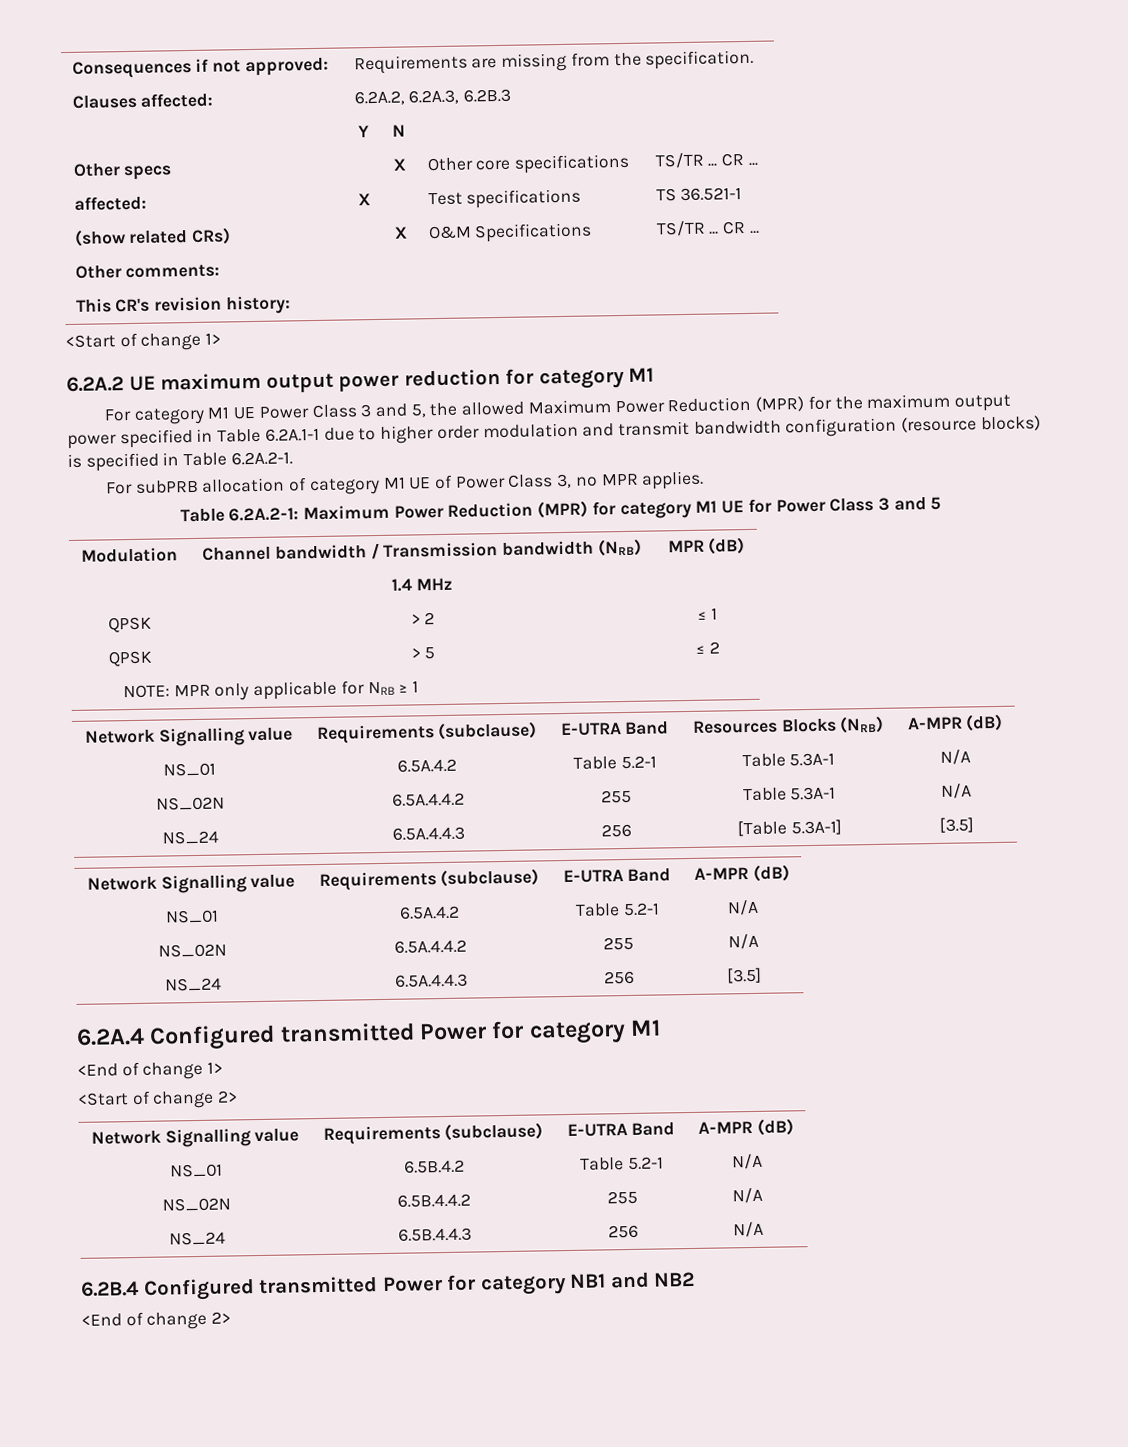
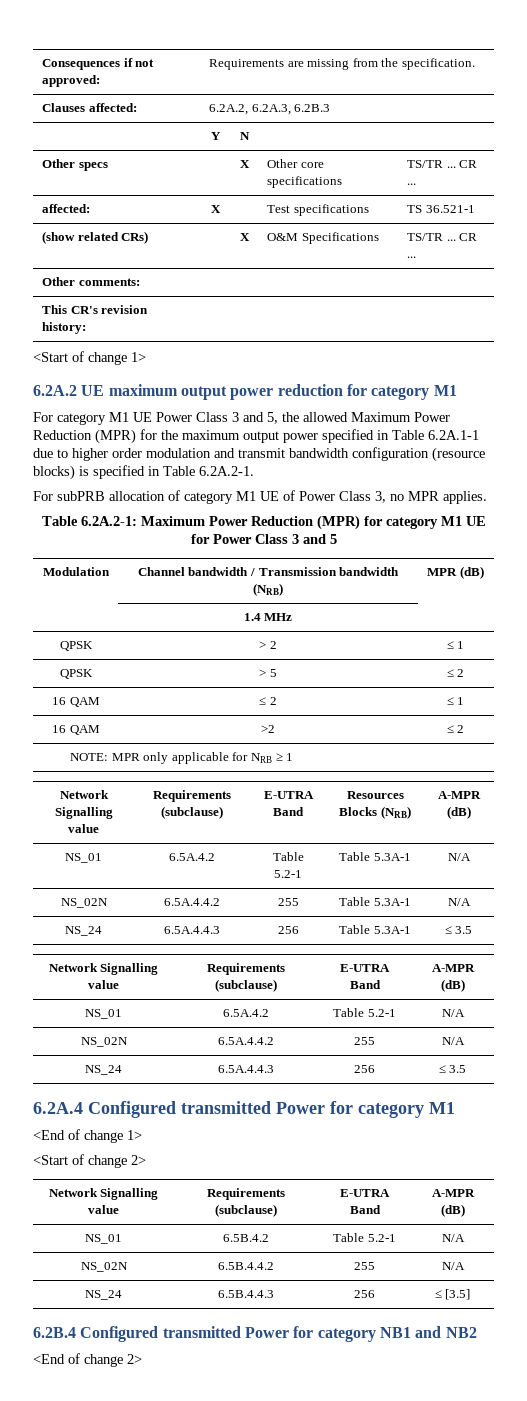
(720, 647) none -> [52,697,100,707] [259,697,277,705] [446,697,465,705] [52,725,100,735] [261,725,275,733] [446,725,465,733] // 16 QAM | ≤ 2 | ≤ 1 // 16 QAM | >2 | ≤ 2
[737,819,842,837] [939,817,974,833] [Table 5.3A-1] | [3.5] -> [339,925,411,934] [444,926,473,934] Table 5.3A-1 | ≤ 3.5
[725,967,762,984] [3.5] -> [438,1065,467,1073] ≤ 3.5
[732,1221,764,1238] N/A -> [434,1289,471,1300] ≤ [3.5]

